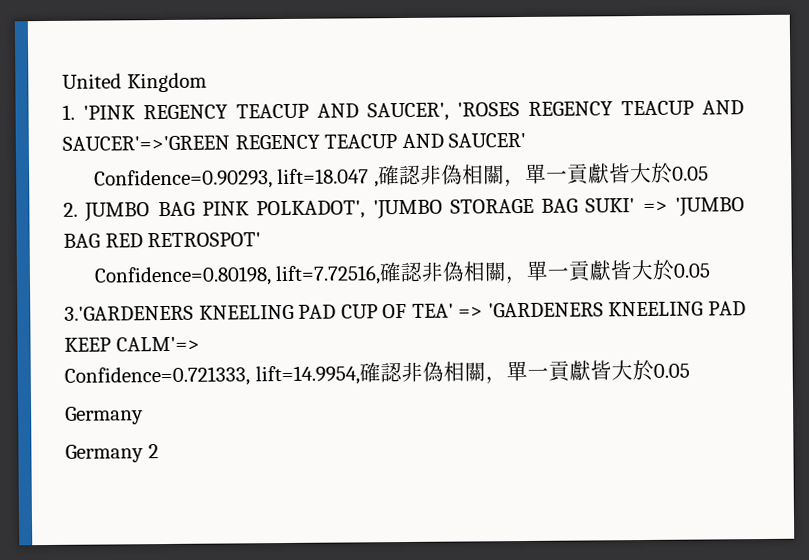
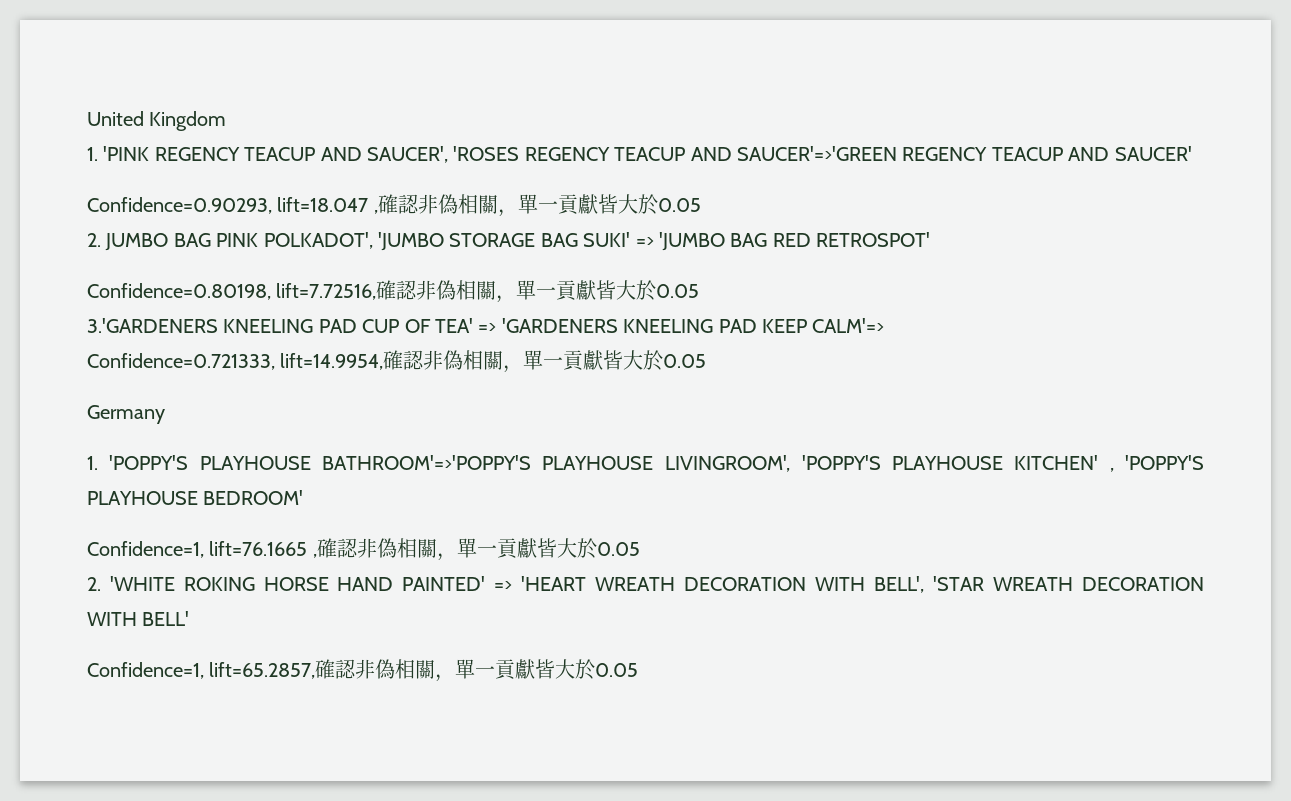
[65,444,159,463] Germany 2 -> [87,455,1205,472] [87,490,304,505] [87,538,640,561] [87,576,1205,593] [87,611,190,626] [87,659,639,682] 1. 'POPPY'S PLAYHOUSE BATHROOM'=>'POPPY'S PLAYHOUSE LIVINGROOM', 'POPPY'S PLAYHOUSE KITCHEN' , 'POPPY'S PLAYHOUSE BEDROOM' // Confidence=1, lift=76.1665 ,確認非偽相關，單一貢獻皆大於0.05 // 2. 'WHITE ROKING HORSE HAND PAINTED' => 'HEART WREATH DECORATION WITH BELL', 'STAR WREATH DECORATION WITH BELL' // Confidence=1, lift=65.2857,確認非偽相關，單一貢獻皆大於0.05

